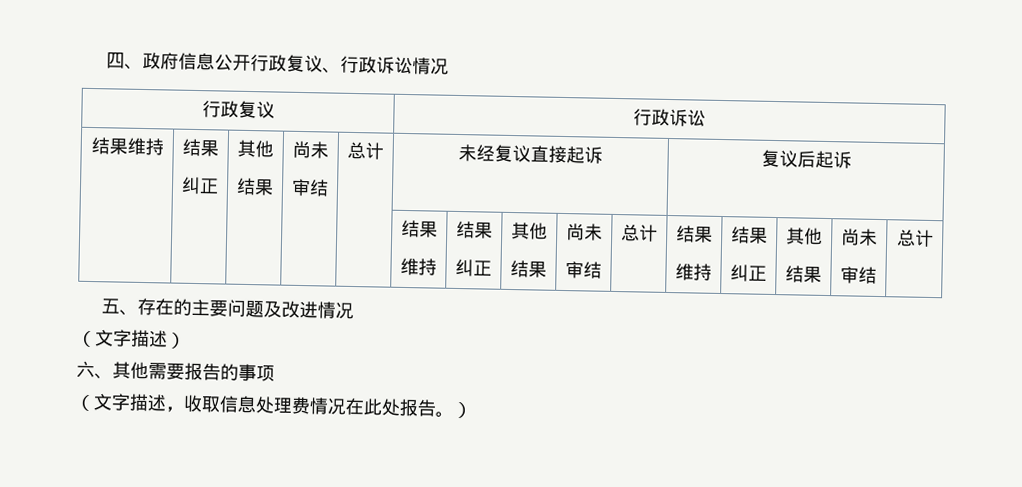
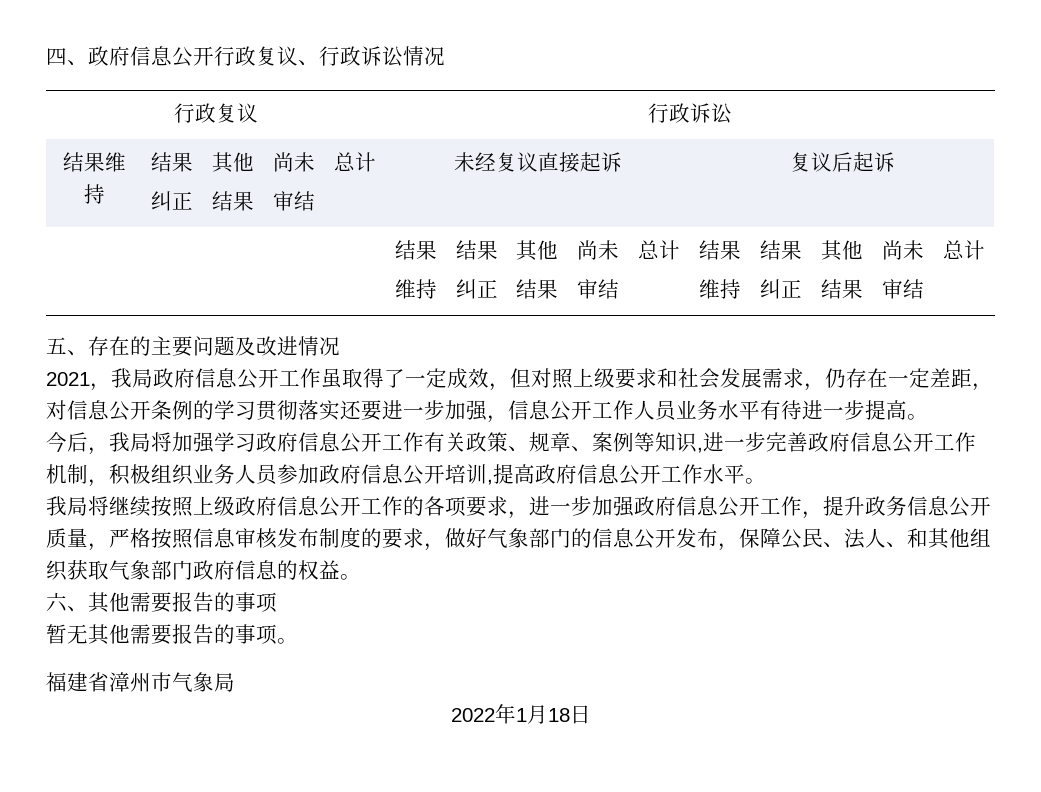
[76,329,186,349] （文字描述） -> [46,368,993,391] [46,400,928,423] [46,432,976,455] [46,464,766,487] [46,496,991,519] [46,527,991,551] [46,560,361,581] 2021，我局政府信息公开工作虽取得了一定成效，但对照上级要求和社会发展需求，仍存在一定差距，对信息公开条例的学习贯彻落实还要进一步加强，信息公开工作人员业务水平有待进一步提高。 // 今后，我局将加强学习政府信息公开工作有关政策、规章、案例等知识,进一步完善政府信息公开工作机制，积极组织业务人员参加政府信息公开培训,提高政府信息公开工作水平。 // 我局将继续按照上级政府信息公开工作的各项要求，进一步加强政府信息公开工作，提升政务信息公开质量，严格按照信息审核发布制度的要求，做好气象部门的信息公开发布，保障公民、法人、和其他组织获取气象部门政府信息的权益。
[75,393,472,419] （文字描述，收取信息处理费情况在此处报告。） -> [46,624,298,645] [46,672,235,692] [450,704,591,724] 暂无其他需要报告的事项。 // 福建省漳州市气象局 // 2022年1月18日

